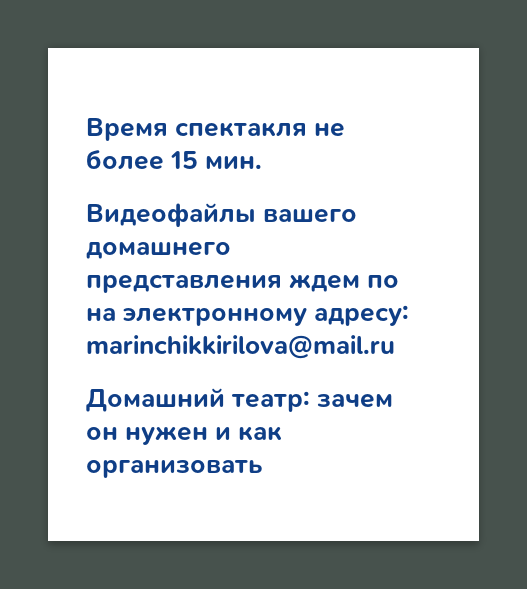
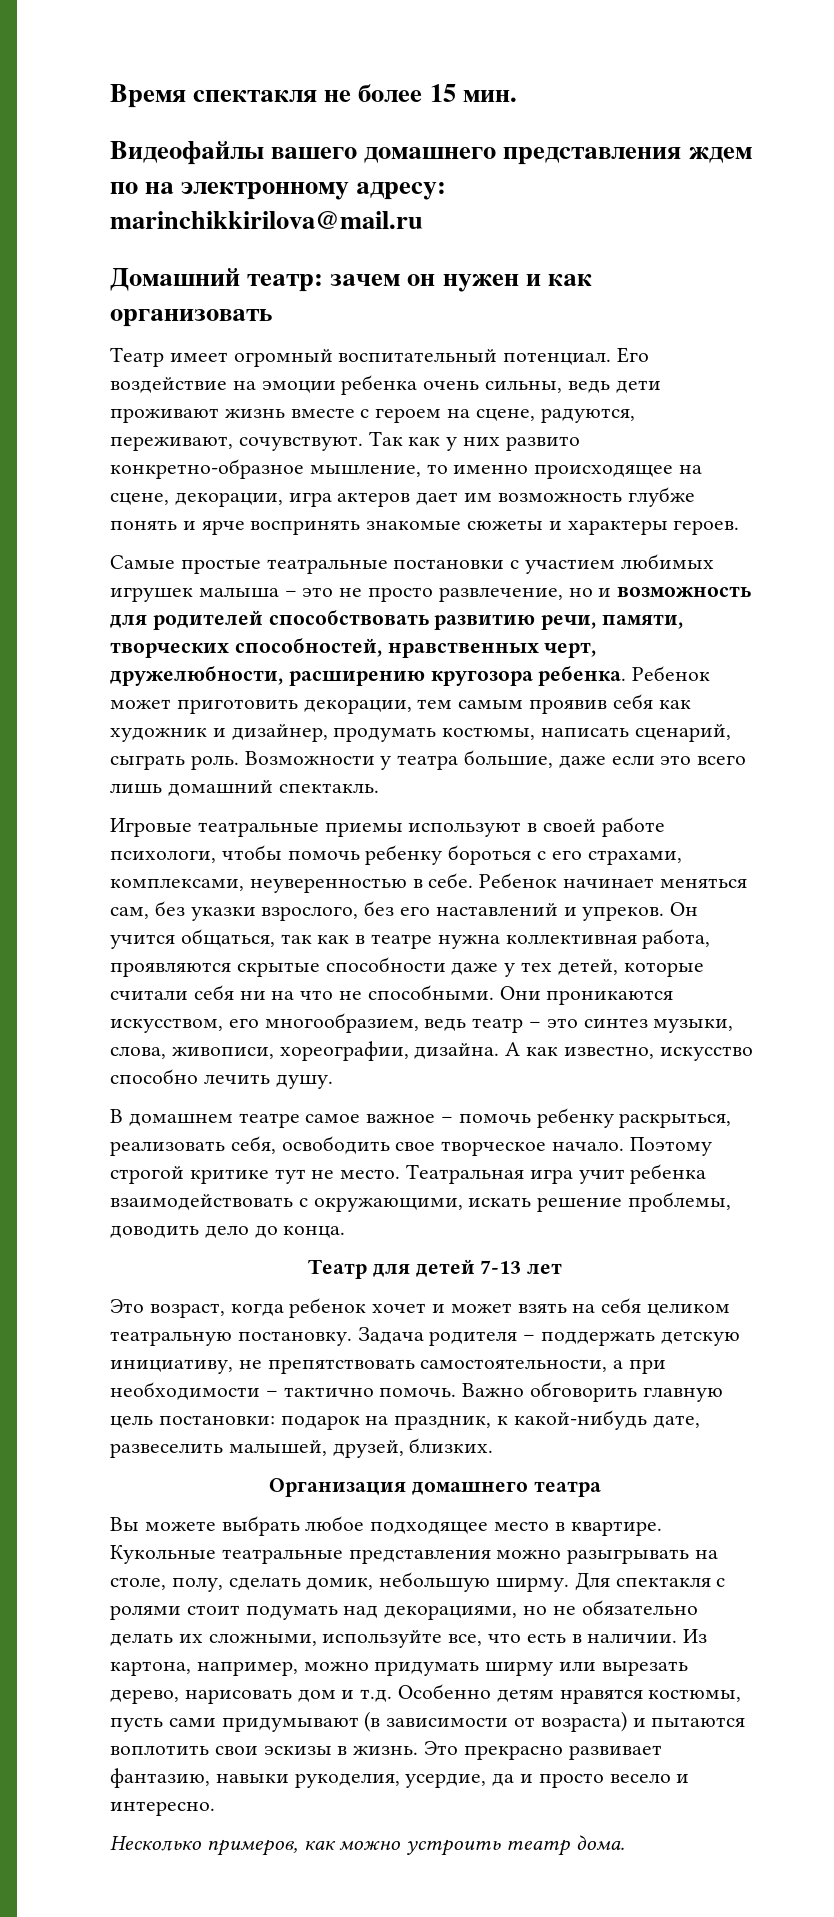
(263, 468) none -> [110,347,650,367] [110,375,661,395] [110,408,635,423] [110,431,580,451] [110,459,703,479] [110,487,695,507] [110,520,740,535] [110,554,714,574] [110,586,752,602] [110,610,684,630] [110,638,597,658] [110,666,711,686] [110,694,691,714] [110,724,731,742] [110,750,747,770] [110,780,379,796] [110,817,665,837] [110,845,682,865] [110,873,747,893] [110,901,699,921] [110,929,711,949] [110,957,704,977] [110,985,674,1005] [110,1013,734,1033] [110,1041,753,1061] [110,1069,333,1089] [110,1108,732,1128] [110,1136,712,1156] [110,1164,707,1184] [110,1192,732,1212] [110,1225,346,1238] [307,1259,563,1279] [110,1298,731,1318] [110,1327,740,1346] [110,1359,667,1374] [110,1382,723,1402] [110,1410,700,1430] [110,1438,494,1458] [269,1478,601,1497] [110,1516,662,1536] [110,1545,719,1564] [110,1572,726,1592] [110,1600,698,1620] [110,1629,708,1648] [110,1661,688,1676] [110,1684,742,1704] [110,1711,746,1732] [110,1741,662,1760] [110,1768,690,1788] [110,1801,215,1816] [110,1835,625,1856] // Театр имеет огромный воспитательный потенциал. Его воздействие на эмоции ребенка очень сильны, ведь дети проживают жизнь вместе с героем на сцене, радуются, переживают, сочувствуют. Так как у них развито конкретно-образное мышление, то именно происходящее на сцене, декорации, игра актеров дает им возможность глубже понять и ярче воспринять знакомые сюжеты и характеры героев. // Самые простые театральные постановки с участием любимых игрушек малыша – это не просто развлечение, но и возможность для родителей способствовать развитию речи, памяти, творческих способностей, нравственных черт, дружелюбности, расширению кругозора ребенка. Ребенок может приготовить декорации, тем самым проявив себя как художник и дизайнер, продумать костюмы, написать сценарий, сыграть роль. Возможности у театра большие, даже если это всего лишь домашний спектакль. // Игровые театральные приемы используют в своей работе психологи, чтобы помочь ребенку бороться с его страхами, комплексами, неуверенностью в себе. Ребенок начинает меняться сам, без указки взрослого, без его наставлений и упреков. Он учится общаться, так как в театре нужна коллективная работа, проявляются скрытые способности даже у тех детей, которые считали себя ни на что не способными. Они проникаются искусством, его многообразием, ведь театр – это синтез музыки, слова, живописи, хореографии, дизайна. А как известно, искусство способно лечить душу. // В домашнем театре самое важное – помочь ребенку раскрыться, реализовать себя, освободить свое творческое начало. Поэтому строгой критике тут не место. Театральная игра учит ребенка взаимодействовать с окружающими, искать решение проблемы, доводить дело до конца. // Театр для детей 7-13 лет // Это возраст, когда ребенок хочет и может взять на себя целиком театральную постановку. Задача родителя – поддержать детскую инициативу, не препятствовать самостоятельности, а при необходимости – тактично помочь. Важно обговорить главную цель постановки: подарок на праздник, к какой-нибудь дате, развеселить малышей, друзей, близких. // Организация домашнего театра // Вы можете выбрать любое подходящее место в квартире. Кукольные театральные представления можно разыгрывать на столе, полу, сделать домик, небольшую ширму. Для спектакля с ролями стоит подумать над декорациями, но не обязательно делать их сложными, используйте все, что есть в наличии. Из картона, например, можно придумать ширму или вырезать дерево, нарисовать дом и т.д. Особенно детям нравятся костюмы, пусть сами придумывают (в зависимости от возраста) и пытаются воплотить свои эскизы в жизнь. Это прекрасно развивает фантазию, навыки рукоделия, усердие, да и просто весело и интересно. // Несколько примеров, как можно устроить театр дома.

